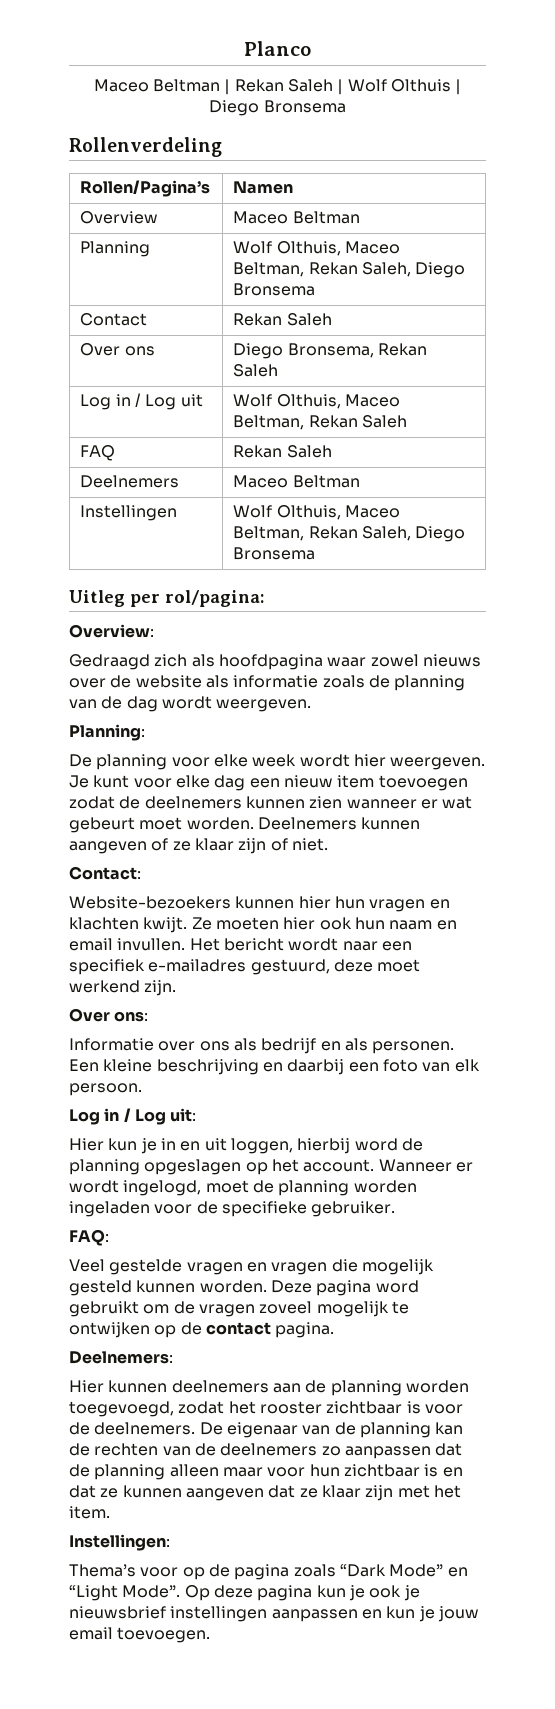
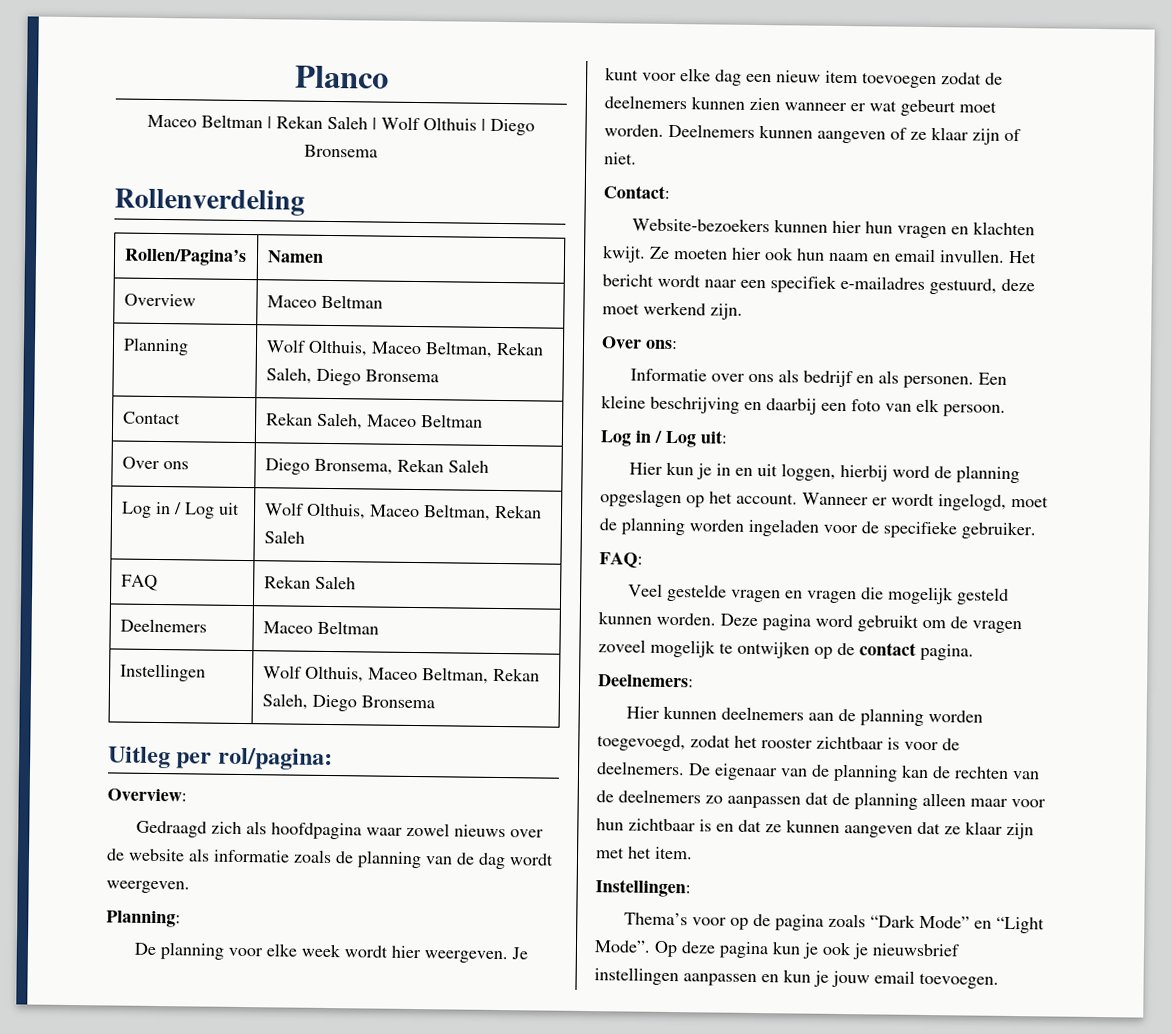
[286,313,332,326] Saleh -> [316,412,483,430] Saleh, Maceo Beltman

